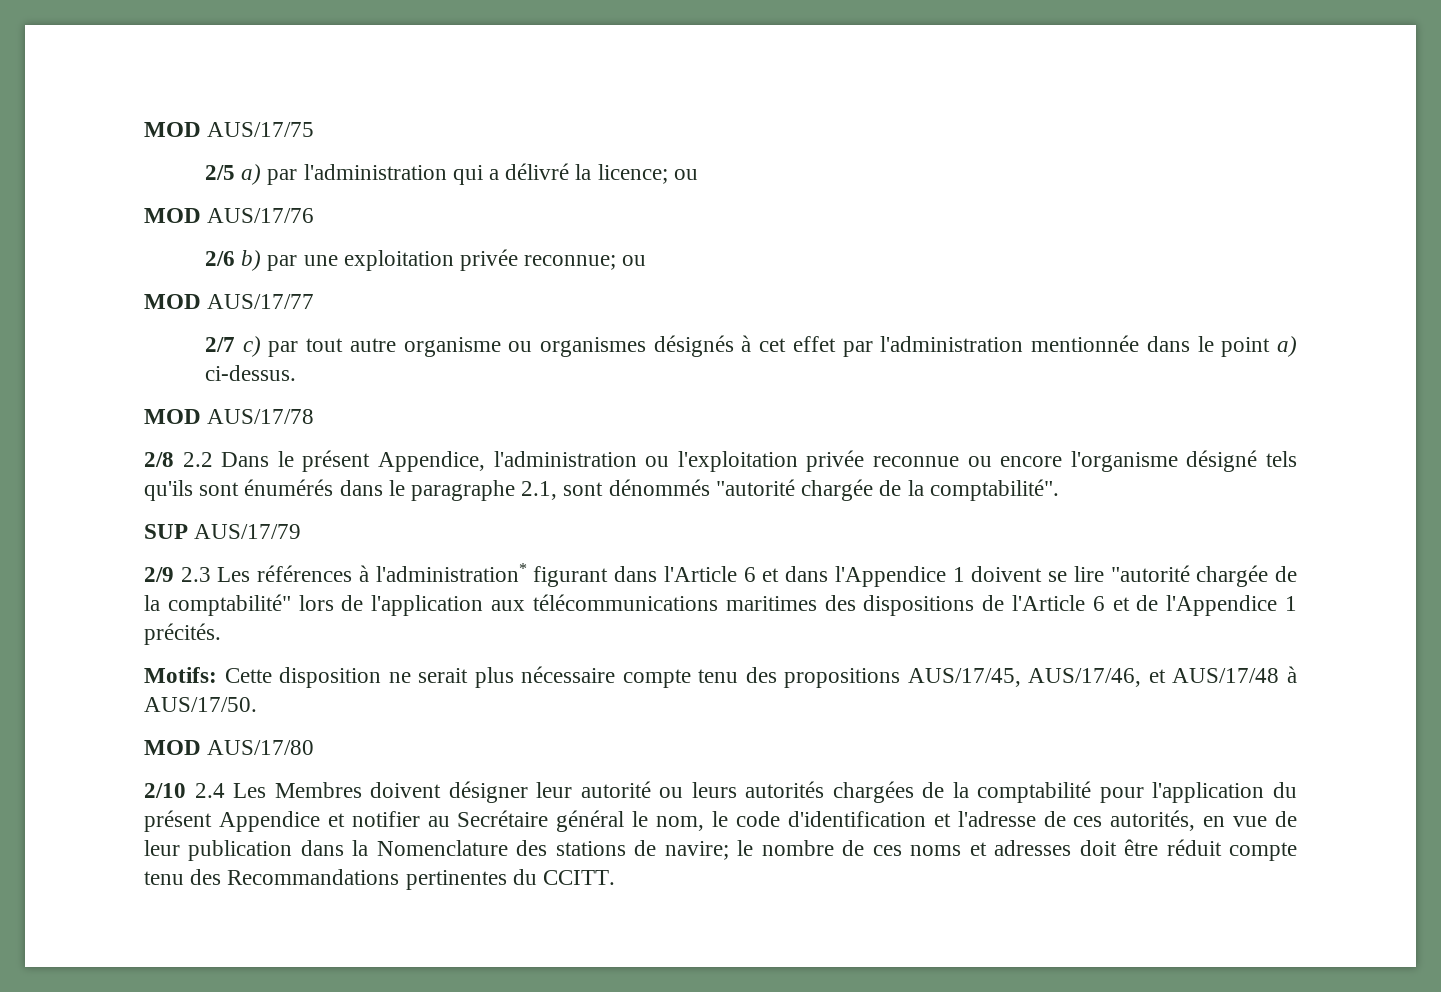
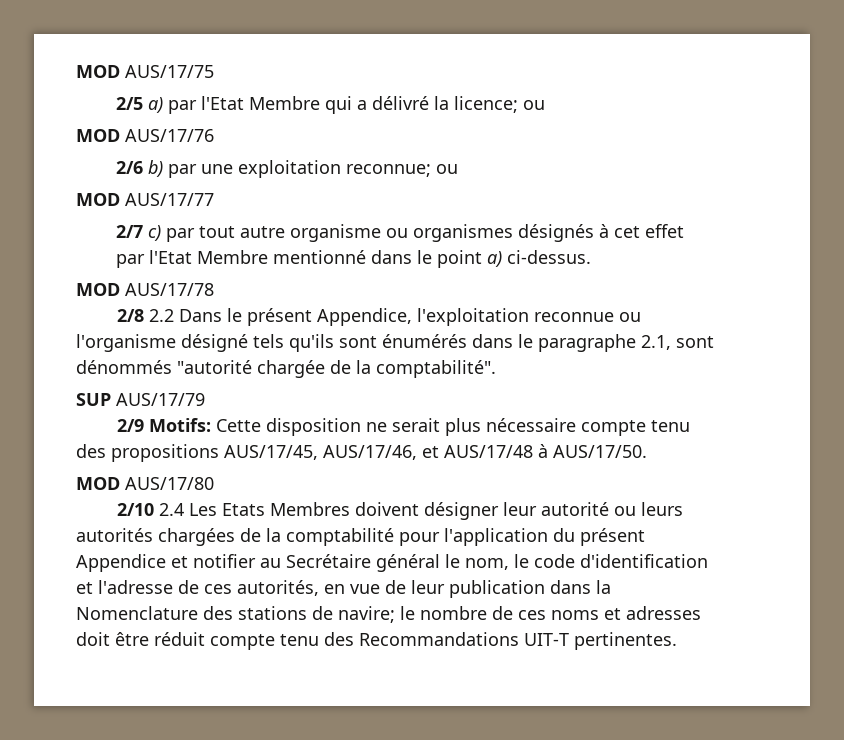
[303,164,447,180] l'administration -> [200,96,320,110] l'Etat Membre
[459,249,518,271] privée -> (341, 169) none
[880,335,1140,352] l'administration mentionnée -> [148,250,366,264] l'Etat Membre mentionné
[493,450,865,472] l'administration ou l'exploitation privée -> [416,308,529,326] l'exploitation
[1000,456,1063,467] encore -> (641, 317) none
[180,563,1297,587] [144,594,1297,616] [144,623,221,645] 2.3 Les références à l'administration* figurant dans l'Article 6 et dans l'Appendice 1 doivent se lire "autorité chargée de la comptabilité" lors de l'application aux télécommunications maritimes des dispositions de l'Article 6 et de l'Appendice 1 précités. // -> (144, 425) none
(267, 790) none -> [221,503,265,516] Etats
[405,869,616,890] pertinentes du CCITT. -> [524,632,677,650] UIT-T pertinentes.

